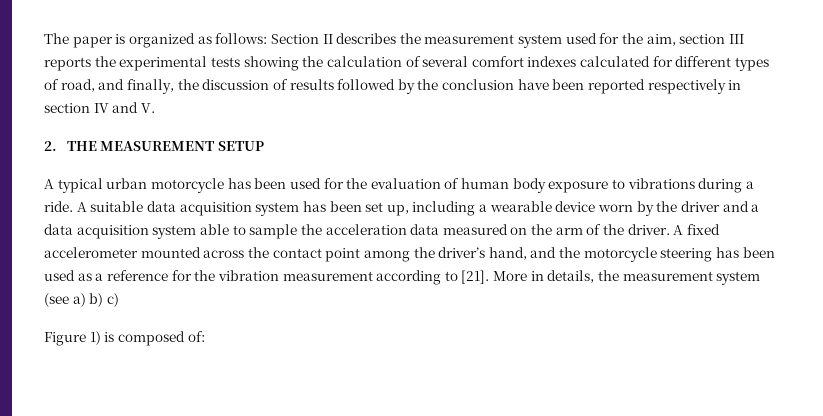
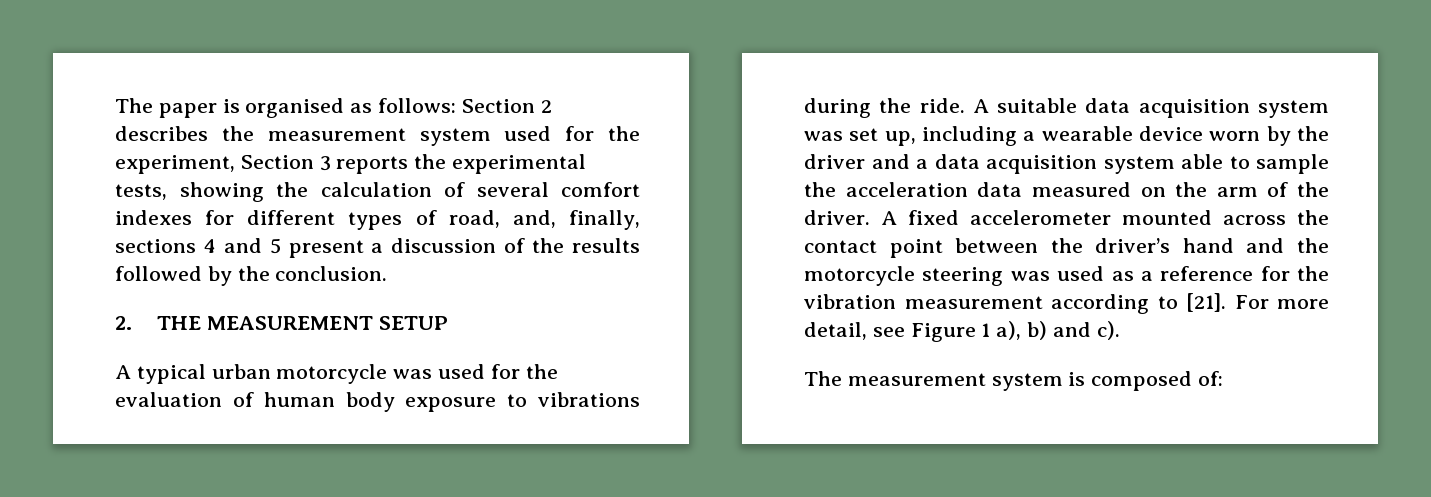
[128,33,195,48] organized -> [245,98,345,118] organised
[322,34,333,44] II -> [540,100,552,113] 2
[646,34,744,46] aim, section III -> [115,155,331,174] experiment, Section 3
[210,57,240,67] tests -> [115,184,167,200] tests,
[580,56,651,67] calculated -> (192, 217) none
[98,79,199,94] and finally, the -> [512,210,641,230] [115,238,384,258] and, finally, sections 4 and 5 present a
(288, 84) none -> [532,238,565,253] the
[442,79,742,94] [44,102,155,113] conclusion have been reported respectively in section IV and V. -> [275,266,388,281] conclusion.
[227,178,287,189] has been -> [393,369,433,379] was
[745,181,754,189] a -> [879,98,912,113] the
[302,201,362,212] has been -> [804,131,843,141] was
[363,250,410,262] among -> [955,238,1039,253] between
[488,247,527,260] hand, -> [1182,238,1234,253] hand
[716,247,775,258] has been -> [1010,271,1050,281] was
[493,270,761,285] [44,293,119,307] [44,331,101,346] More in details, the measurement system (see a) b) c) // Figure 1) -> [1234,295,1329,309] [804,321,1120,342] [804,371,1063,391] For more detail, see Figure 1 a), b) and c). // The measurement system

